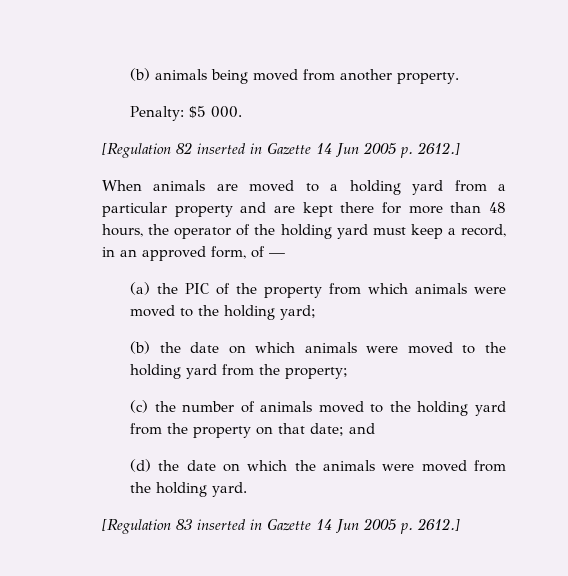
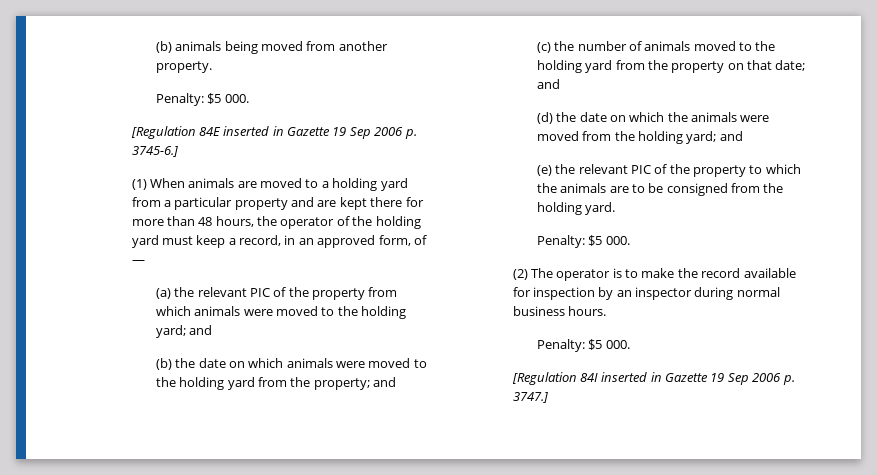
[176,142,461,158] 82 inserted in Gazette 14 Jun 2005 p. 2612.] // -> [198,126,417,139] [131,146,178,157] [131,179,147,190] 84E inserted in Gazette 19 Sep 2006 p. 3745-6.] // (1)
(179, 288) none -> [197,287,247,297] relevant
(317, 312) none -> [189,325,213,335] and
(349, 373) none -> [373,377,397,387] and
[212,482,248,497] [102,518,461,534] yard. // [Regulation 83 inserted in Gazette 14 Jun 2005 p. 2612.] -> [686,131,743,144] [536,164,801,177] [536,183,784,196] [536,202,616,215] [536,235,630,248] [512,268,796,281] [512,287,780,300] [512,306,606,316] [536,339,630,352] [511,372,795,385] [512,392,548,403] yard; and // (e) the relevant PIC of the property to which the animals are to be consigned from the holding yard. // Penalty: $5 000. // (2) The operator is to make the record available for inspection by an inspector during normal business hours. // Penalty: $5 000. // [Regulation 84I inserted in Gazette 19 Sep 2006 p. 3747.]

